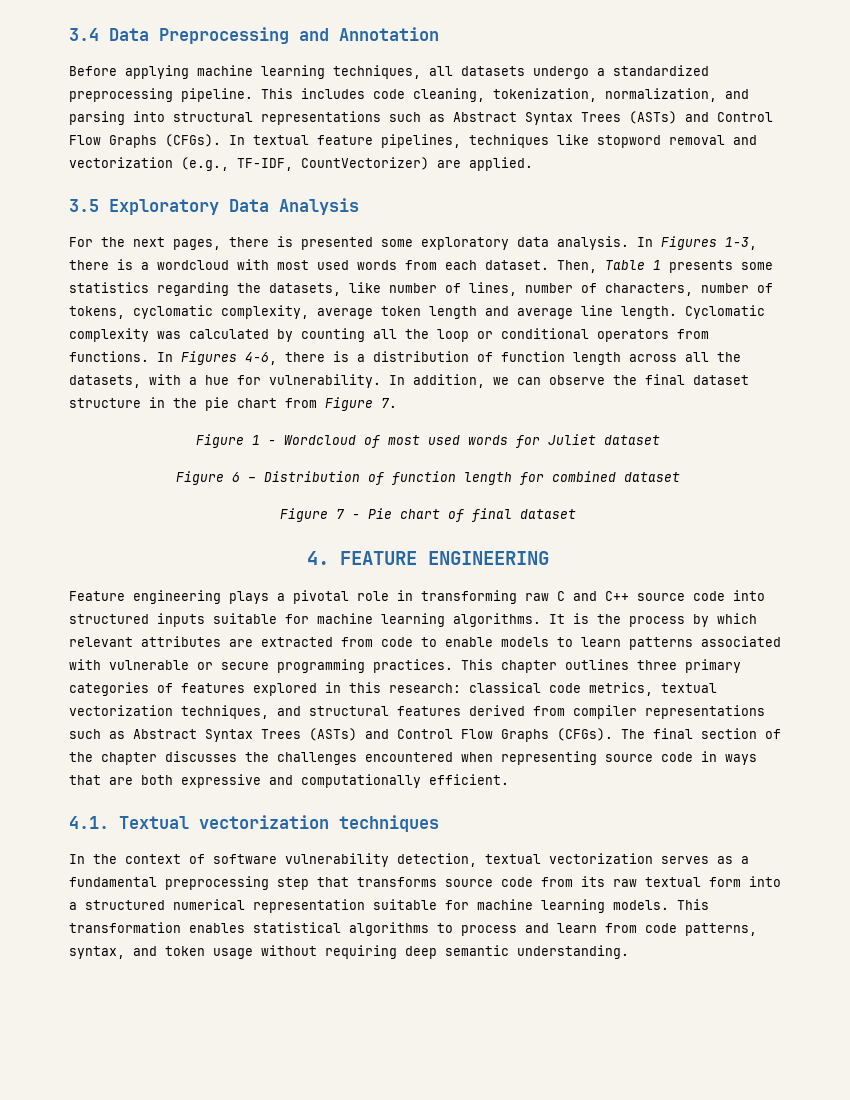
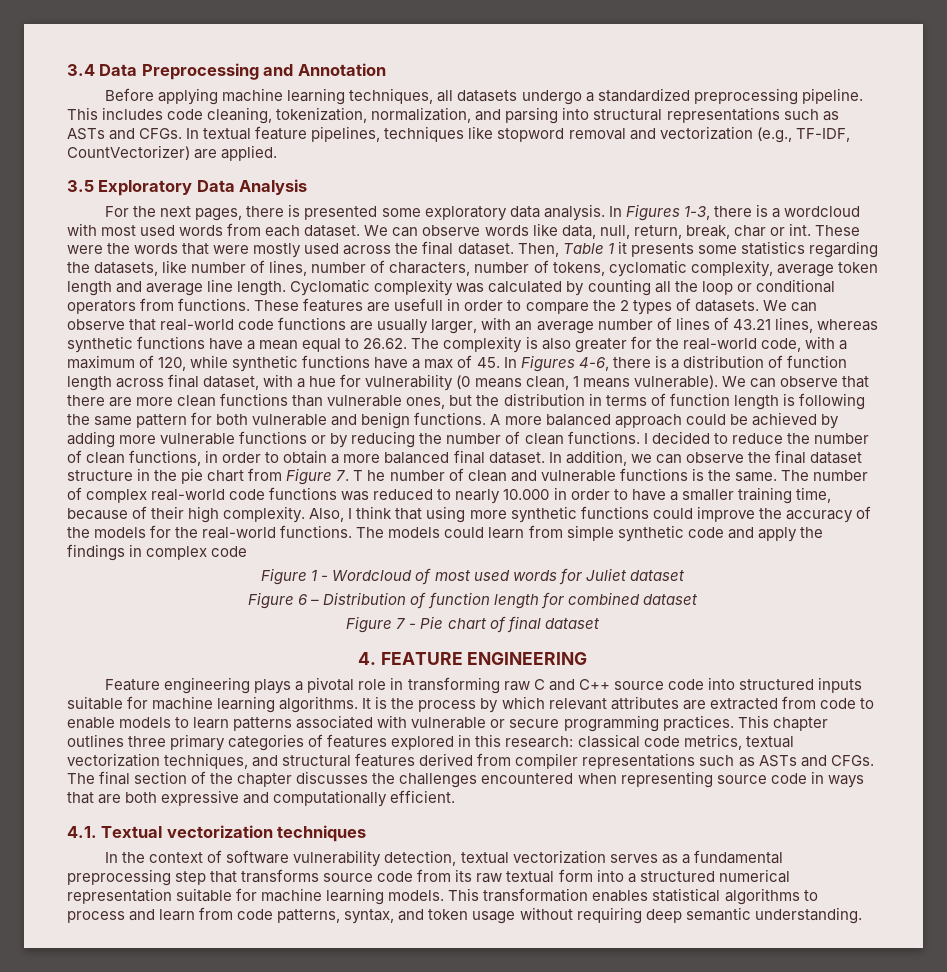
[453,111,773,125] [69,134,221,148] Abstract Syntax Trees (ASTs) and Control Flow Graphs (CFGs). -> [67,128,183,140] ASTs and CFGs.
(549, 265) none -> [364,223,860,239] [67,241,514,258] We can observe words like data, null, return, break, char or int. These were the words that were mostly used across the final dataset.
(661, 265) none -> [617,241,627,254] it
(149, 356) none -> [254,298,817,315] [67,317,878,334] [67,336,847,353] [67,355,500,372] These features are usefull in order to compare the 2 types of datasets. We can observe that real-world code functions are usually larger, with an average number of lines of 43.21 lines, whereas synthetic functions have a mean equal to 26.62. The complexity is also greater for the real-world code, with a maximum of 120, while synthetic functions have a max of 45.
[685,352,741,362] [69,375,141,388] all the datasets, -> [168,374,260,390] final dataset,
[269,374,381,388] vulnerability. -> [365,374,869,391] [67,393,865,410] [67,412,839,429] [67,431,869,448] [67,450,545,466] vulnerability (0 means clean, 1 means vulnerable). We can observe that there are more clean functions than vulnerable ones, but the distribution in terms of function length is following the same pattern for both vulnerable and benign functions. A more balanced approach could be achieved by adding more vulnerable functions or by reducing the number of clean functions. I decided to reduce the number of clean functions, in order to obtain a more balanced final dataset.
(397, 403) none -> [353,468,868,482] [67,487,831,504] [67,506,871,523] [67,525,823,542] [67,544,248,561] T he number of clean and vulnerable functions is the same. The number of complex real-world code functions was reduced to nearly 10.000 in order to have a smaller training time, because of their high complexity. Also, I think that using more synthetic functions could improve the accuracy of the models for the real-world functions. The models could learn from simple synthetic code and apply the findings in complex code
[133,728,613,742] Abstract Syntax Trees (ASTs) and Control Flow Graphs (CFGs). -> [758,755,874,767] ASTs and CFGs.

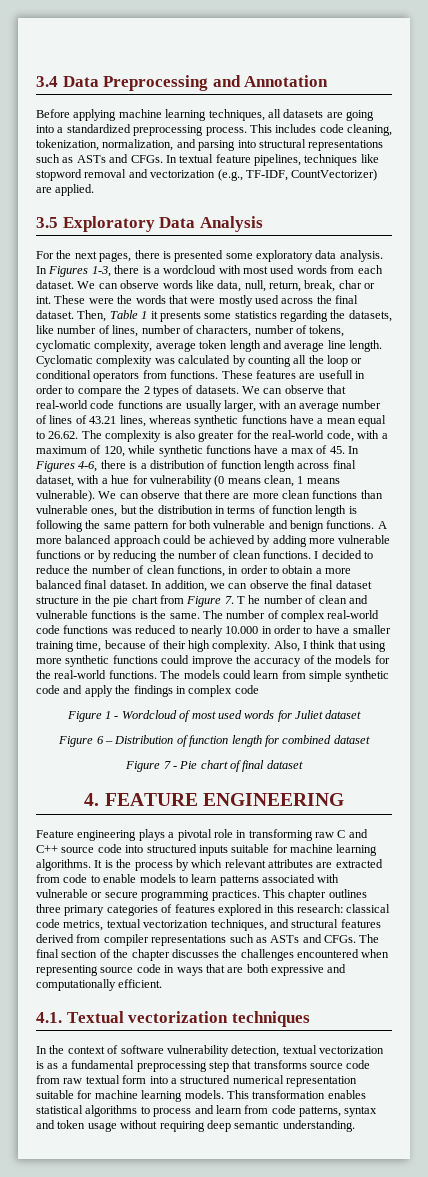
[521,90,582,105] undergo -> [326,110,374,121] [36,125,54,133] are going into
[801,88,863,104] pipeline. -> [205,127,247,136] process.
[609,854,658,863] serves -> [36,1061,44,1069] is
[455,869,473,882] its -> (60, 1079) none
[344,909,395,924] syntax, -> [344,1106,378,1117] syntax

